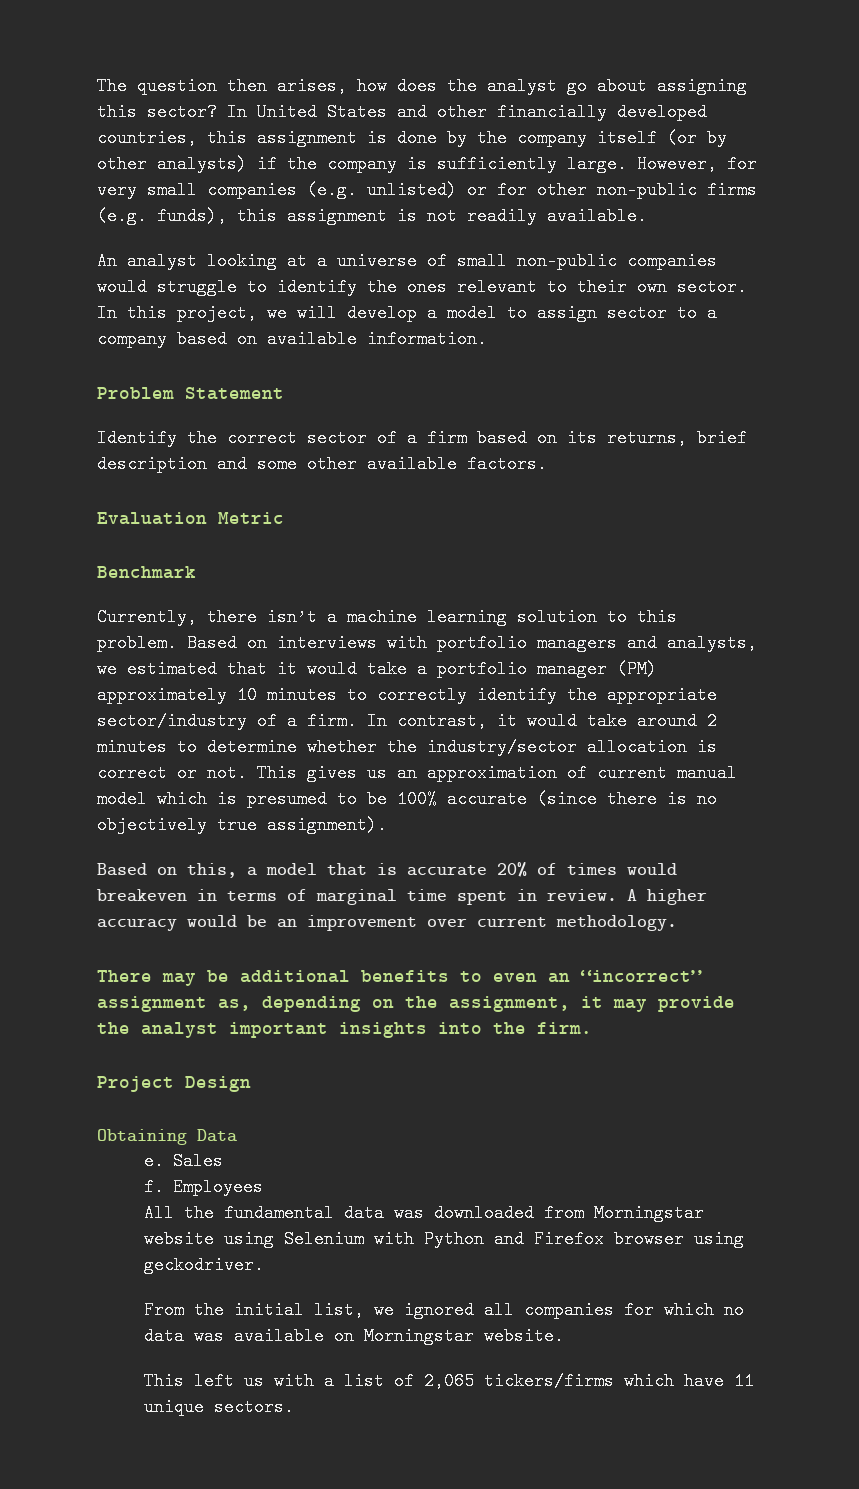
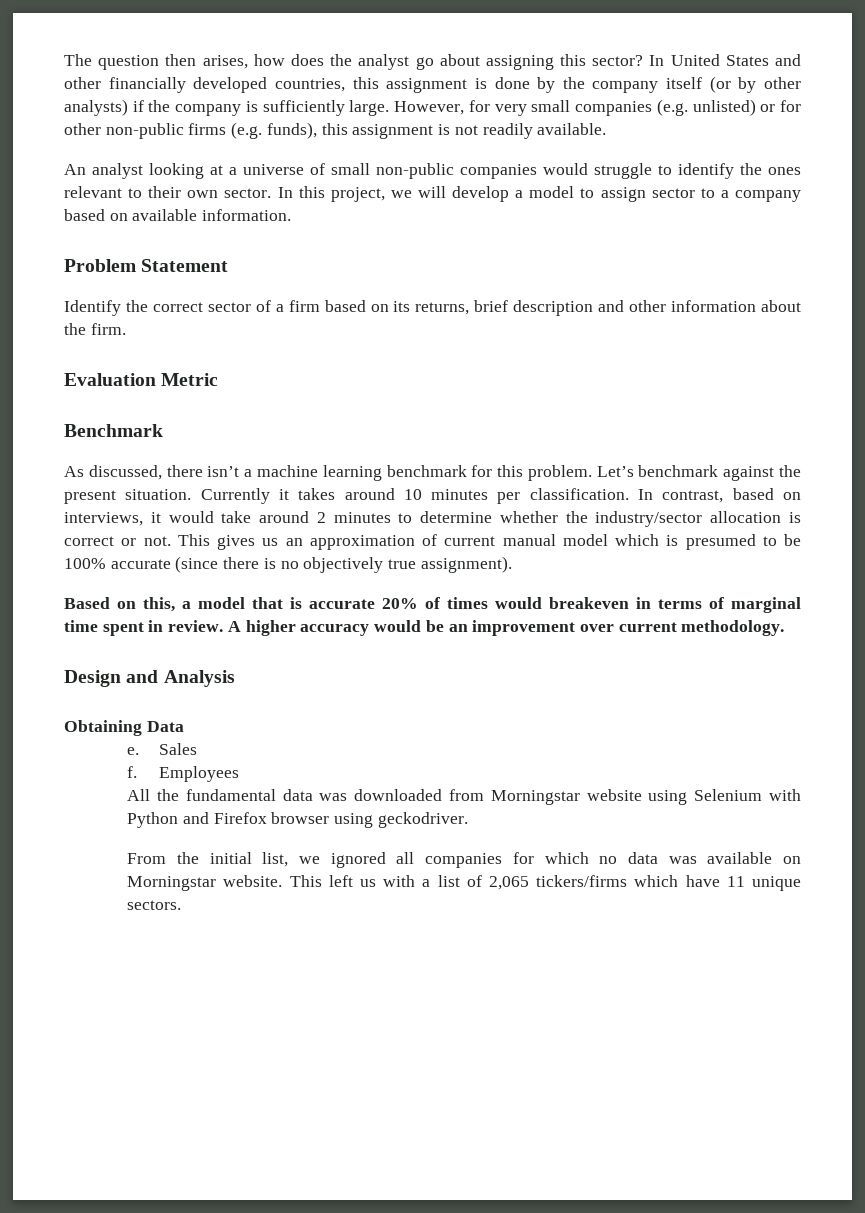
[257,455,547,473] some other available factors. -> [629,300,801,312] [64,323,126,335] other information about the firm.
[97,608,197,626] Currently, -> [64,465,162,480] As discussed,
[517,608,677,626] [97,634,757,652] [97,660,657,678] [97,686,717,704] [97,712,487,730] solution to this problem. Based on interviews with portfolio managers and analysts, we estimated that it would take a portfolio manager (PM) approximately 10 minutes to correctly identify the appropriate sector/industry of a firm. In contrast, -> [386,465,802,481] [64,488,801,504] [64,512,143,526] benchmark for this problem. Let’s benchmark against the present situation. Currently it takes around 10 minutes per classification. In contrast, based on interviews,
[97,970,702,986] [97,996,735,1012] [97,1022,592,1038] [97,1076,174,1092] There may be additional benefits to even an “incorrect” assignment as, depending on the assignment, it may provide the analyst important insights into the firm. // Project -> (785, 628) none
(251, 1084) none -> [126,670,235,687] and Analysis
(564, 1336) // -> (283, 881) none

